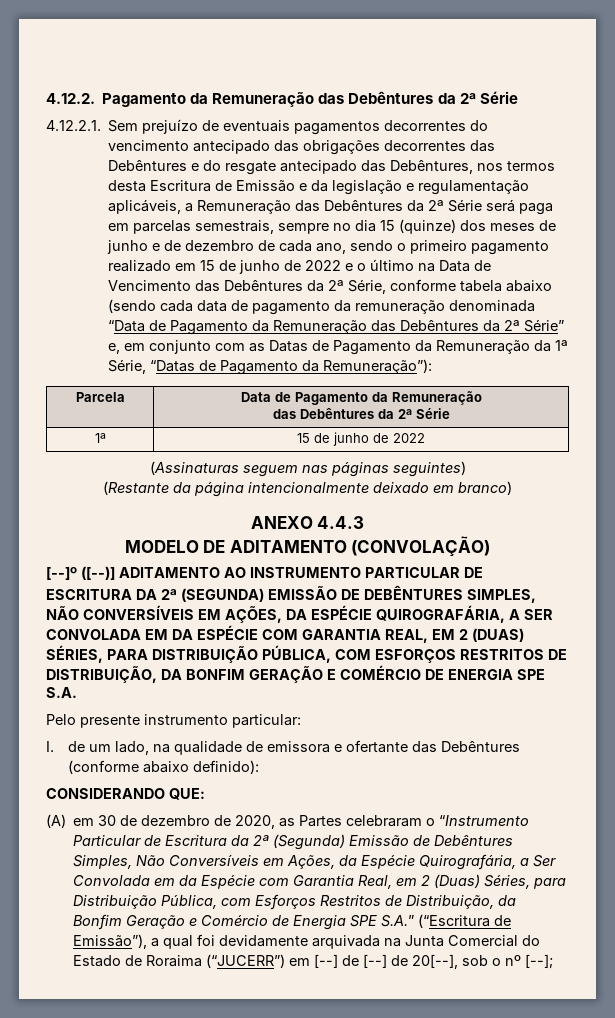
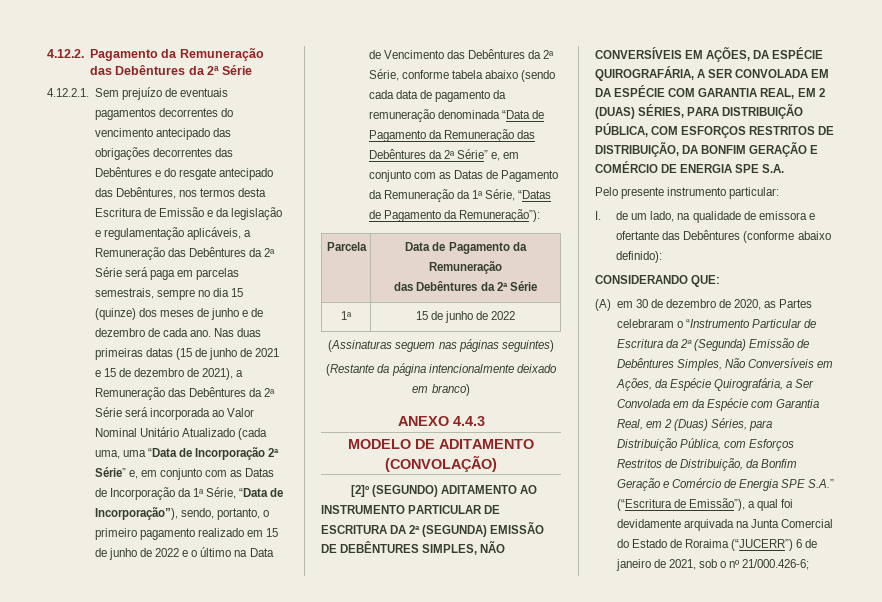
[316,240,394,254] ano, sendo -> [190,328,262,337] [94,348,280,360] [94,368,244,380] [94,387,276,400] [94,407,255,420] [94,427,268,440] [94,447,280,460] [94,467,275,480] [94,487,284,500] [94,507,260,520] ano. Nas duas primeiras datas (15 de junho de 2021 e 15 de dezembro de 2021), a Remuneração das Debêntures da 2ª Série será incorporada ao Valor Nominal Unitário Atualizado (cada uma, uma “Data de Incorporação 2ª Série” e, em conjunto com as Datas de Incorporação da 1ª Série, “Data de Incorporação”), sendo, portanto,
[46,566,115,580] [--]º ([--)] -> [350,485,438,497] [2]º (SEGUNDO)
[289,954,459,969] em [--] de [--] de 20[--], -> [796,539,818,548] [615,559,696,571] 6 de janeiro de 2021,
[525,954,554,969] [--]; -> [742,559,810,570] 21/000.426-6;

